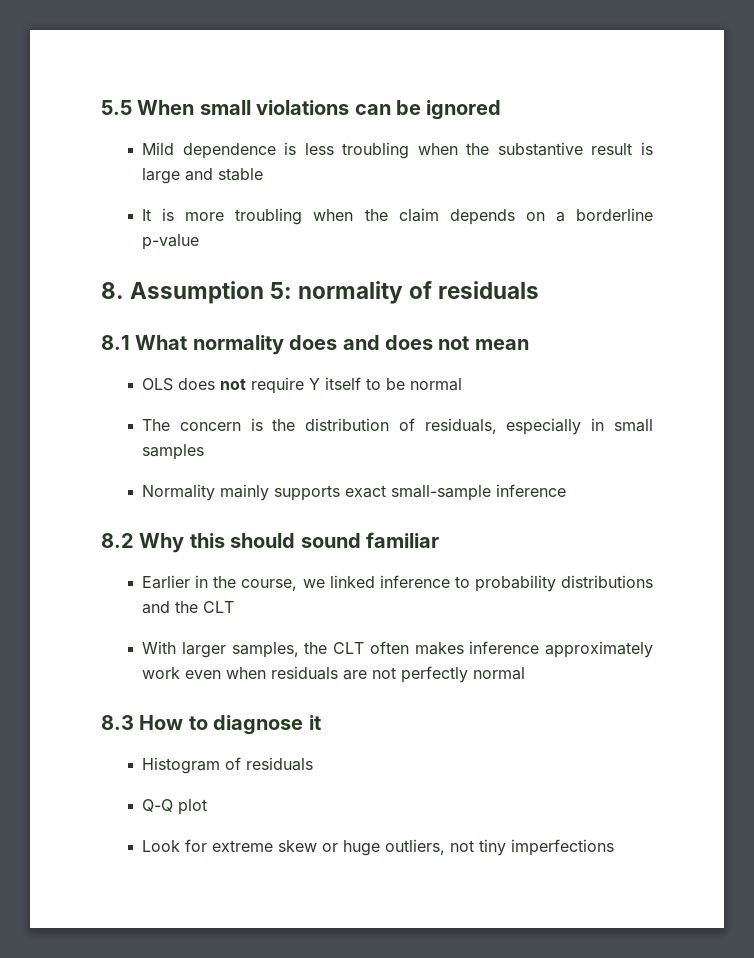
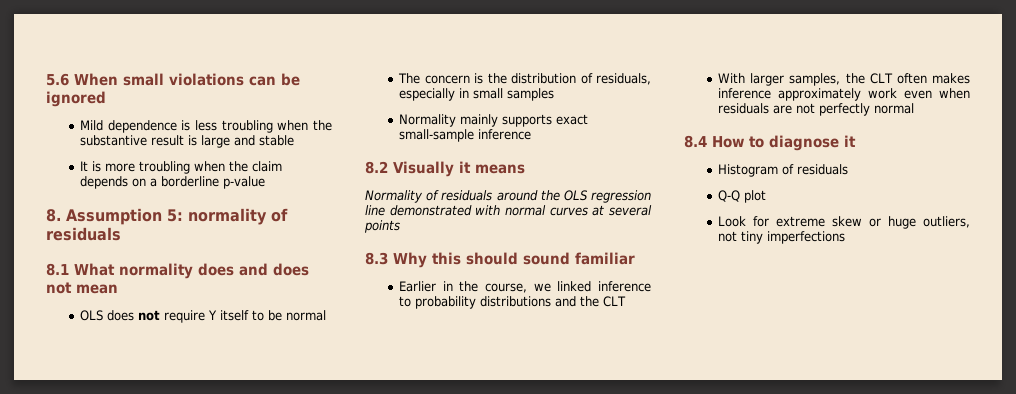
[101,100,132,115] 5.5 -> [46,73,69,86] 5.6
(134, 540) none -> [393,161,525,177] [365,190,651,203] [365,205,652,216] [364,220,400,233] [365,252,388,265] Visually it means // Normality of residuals around the OLS regression line demonstrated with normal curves at several points // 8.3
[101,715,134,730] 8.3 -> [684,135,707,148] 8.4

